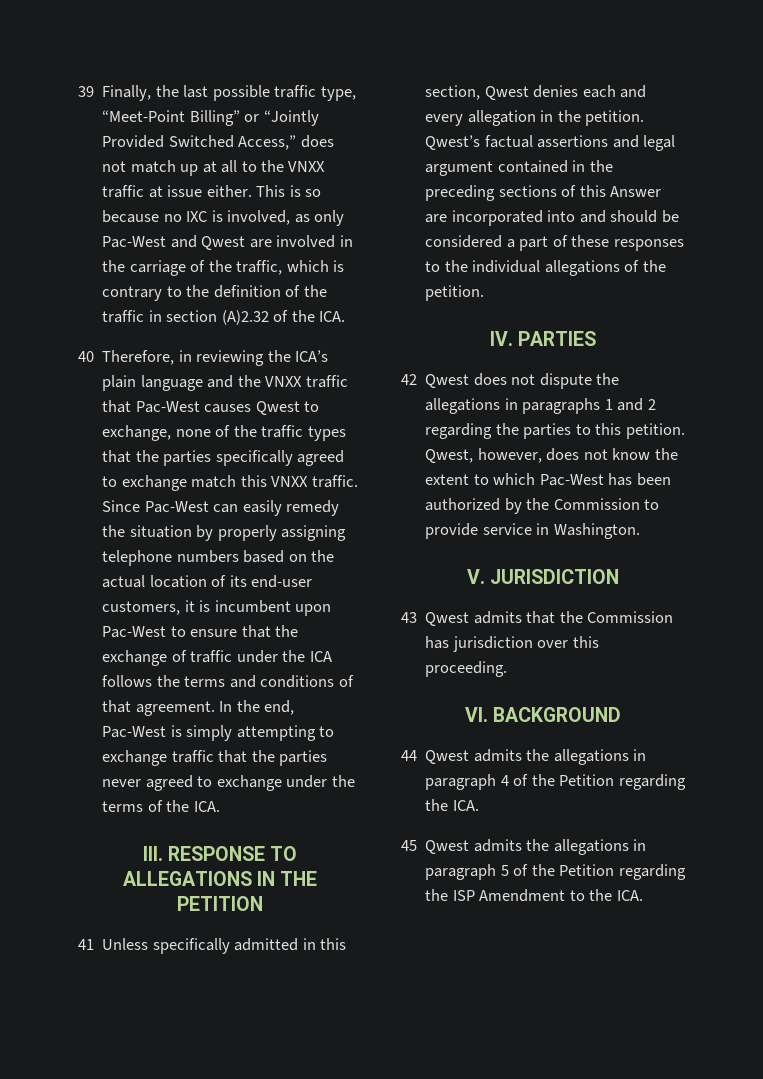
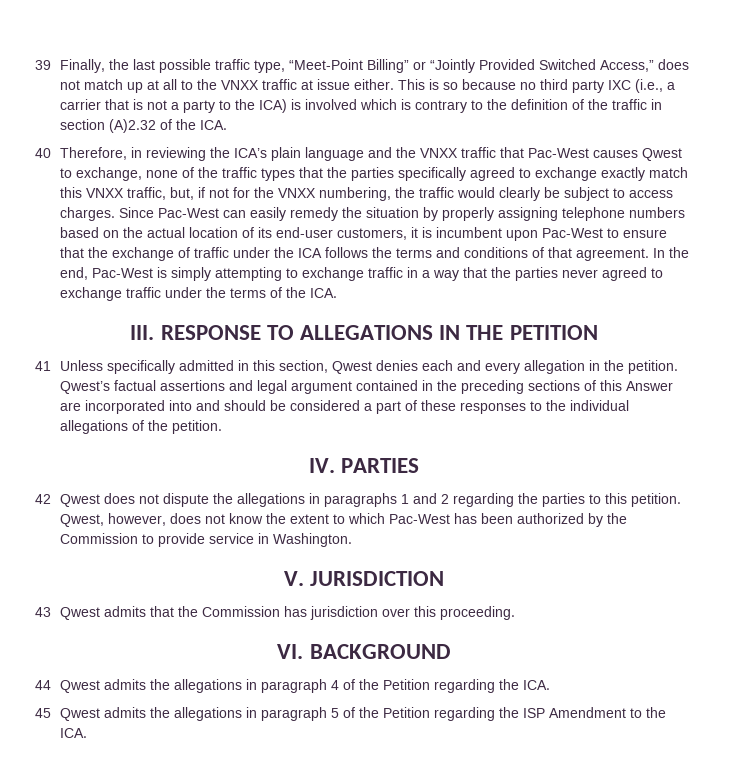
[186,210,344,226] [102,235,353,250] [102,260,283,276] IXC is involved, as only Pac-West and Qwest are involved in the carriage of the traffic, -> [539,79,675,93] [59,99,357,113] third party IXC (i.e., a carrier that is not a party to the ICA) is involved
(187, 483) none -> [600,167,645,181] exactly
[311,475,358,488] traffic. -> [126,187,673,201] [59,207,115,221] traffic, but, if not for the VNXX numbering, the traffic would clearly be subject to access charges.
(214, 756) none -> [406,267,459,281] in a way
(282, 783) none -> [125,287,161,298] traffic

